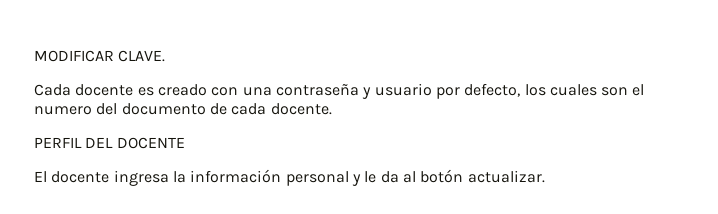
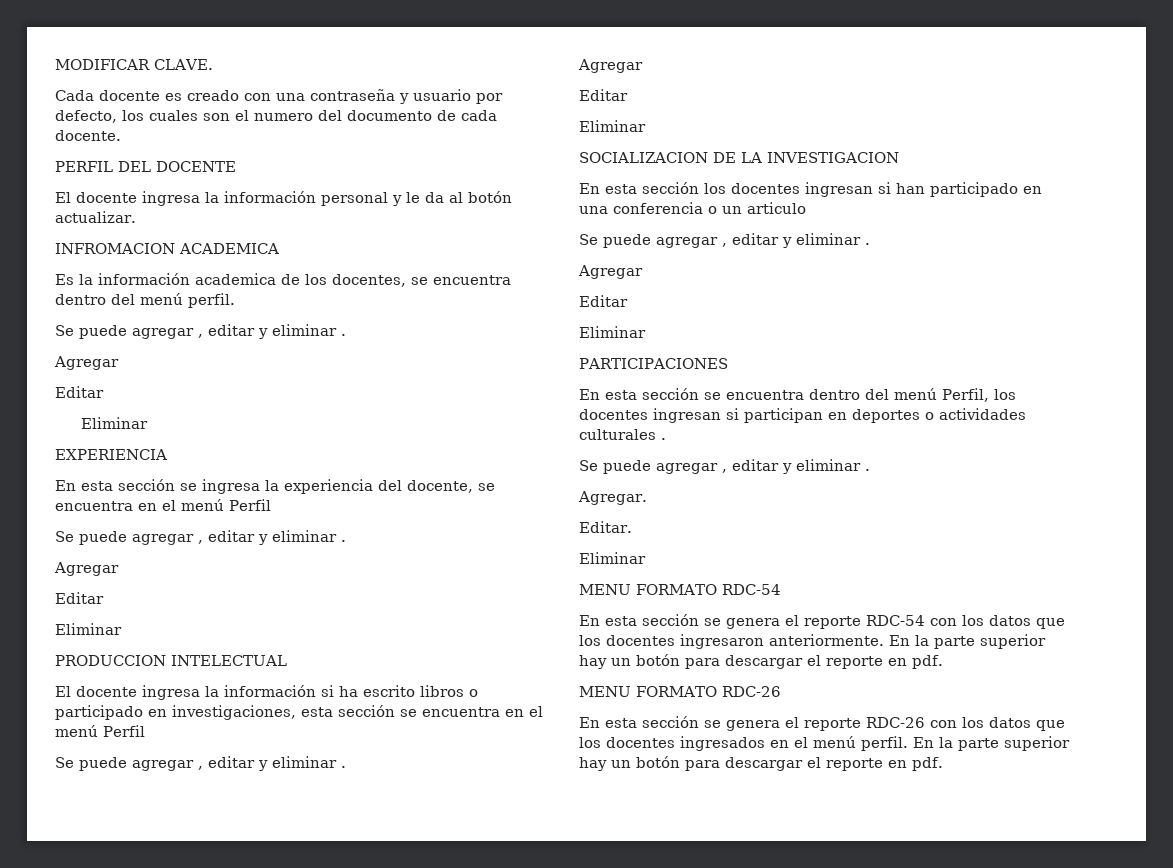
(545, 176) none -> [55,243,279,254] [55,273,511,287] [55,293,235,308] [55,324,346,339] [54,356,119,370] [55,386,104,398] [80,417,148,429] [55,449,167,460] [55,479,495,494] [55,499,271,511] [55,530,346,545] [54,562,119,576] [55,592,104,604] [55,623,122,635] [55,655,287,666] [55,685,478,700] [55,705,543,720] [55,725,145,737] [55,756,346,771] [578,59,643,73] [579,89,628,101] [579,120,646,132] [579,152,899,163] [579,182,1042,197] [579,202,806,214] [579,233,870,248] [578,265,643,279] [579,295,628,307] [579,326,646,338] [579,358,728,369] [579,388,1016,402] [579,408,1026,423] [579,429,666,440] [579,459,870,474] [578,491,647,505] [579,521,632,533] [579,552,646,564] [579,584,781,595] [579,614,1065,629] [579,634,1046,649] [579,654,943,669] [579,686,781,697] [579,716,1065,731] [579,736,1070,751] [579,756,943,771] // INFROMACION ACADEMICA // Es la información academica de los docentes, se encuentra dentro del menú perfil. // Se puede agregar , editar y eliminar . // Agregar // Editar // Eliminar // EXPERIENCIA // En esta sección se ingresa la experiencia del docente, se encuentra en el menú Perfil // Se puede agregar , editar y eliminar . // Agregar // Editar // Eliminar // PRODUCCION INTELECTUAL // El docente ingresa la información si ha escrito libros o participado en investigaciones, esta sección se encuentra en el menú Perfil // Se puede agregar , editar y eliminar . // Agregar // Editar // Eliminar // SOCIALIZACION DE LA INVESTIGACION // En esta sección los docentes ingresan si han participado en una conferencia o un articulo // Se puede agregar , editar y eliminar . // Agregar // Editar // Eliminar // PARTICIPACIONES // En esta sección se encuentra dentro del menú Perfil, los docentes ingresan si participan en deportes o actividades culturales . // Se puede agregar , editar y eliminar . // Agregar. // Editar. // Eliminar // MENU FORMATO RDC-54 // En esta sección se genera el reporte RDC-54 con los datos que los docentes ingresaron anteriormente. En la parte superior hay un botón para descargar el reporte en pdf. // MENU FORMATO RDC-26 // En esta sección se genera el reporte RDC-26 con los datos que los docentes ingresados en el menú perfil. En la parte superior hay un botón para descargar el reporte en pdf.

